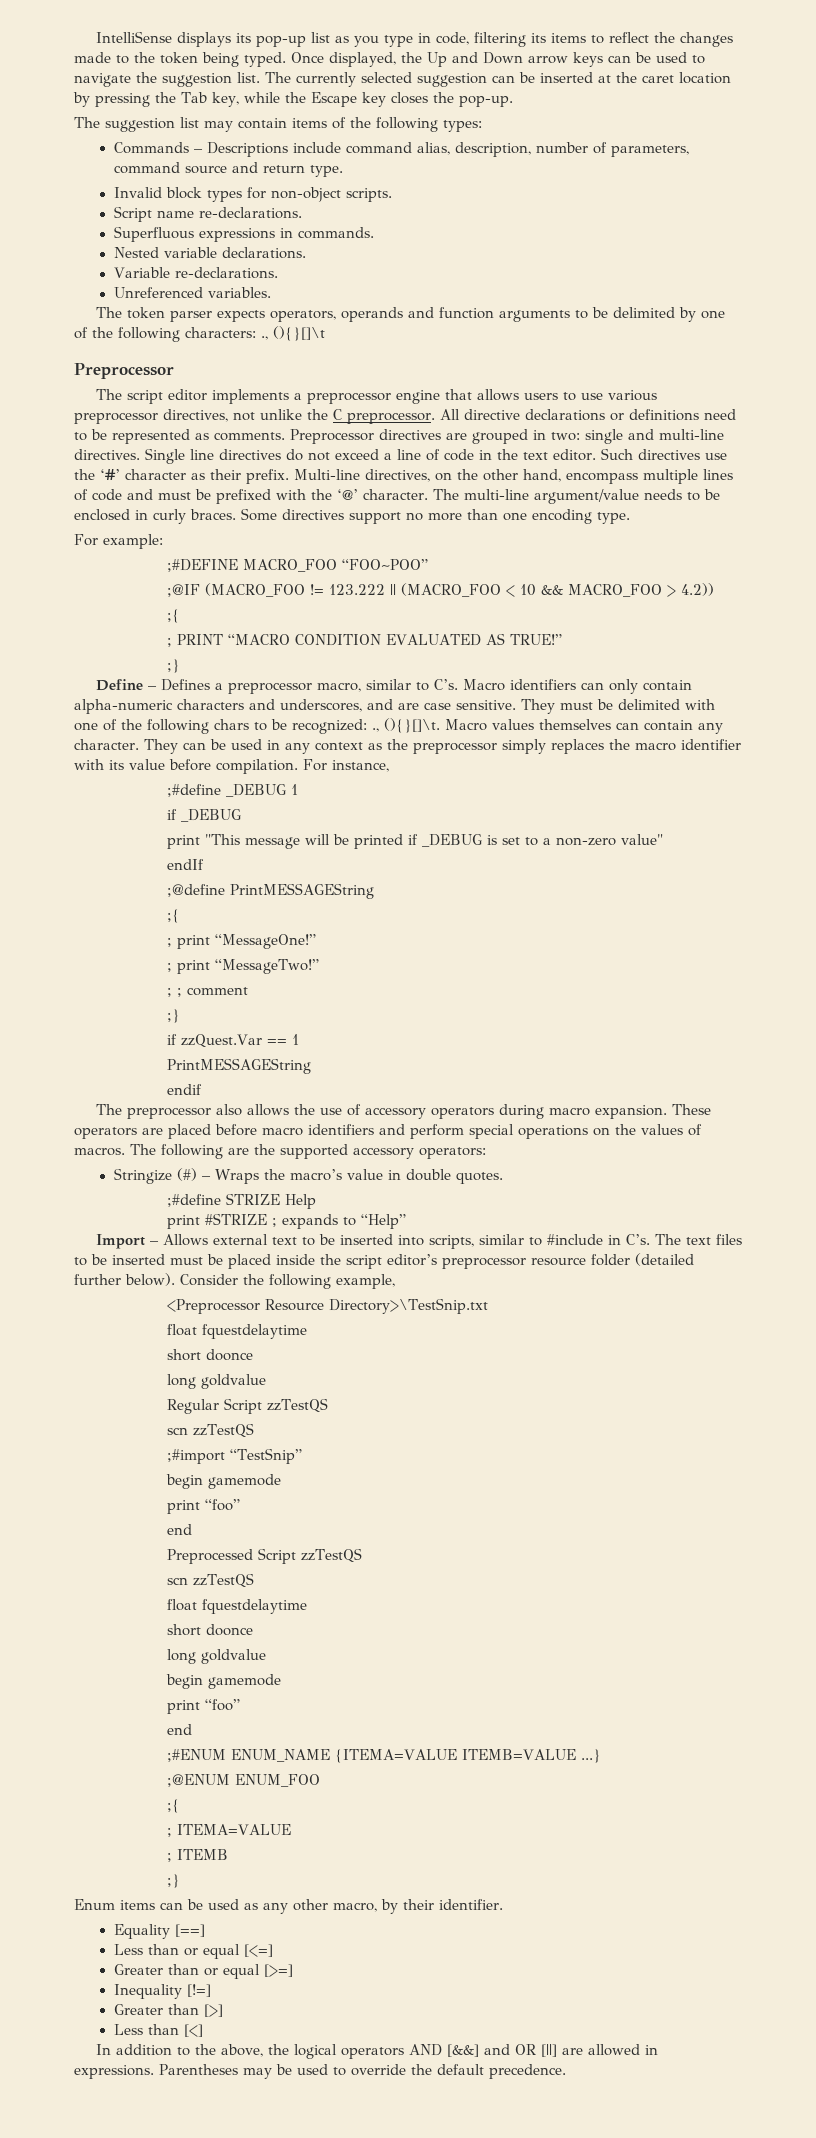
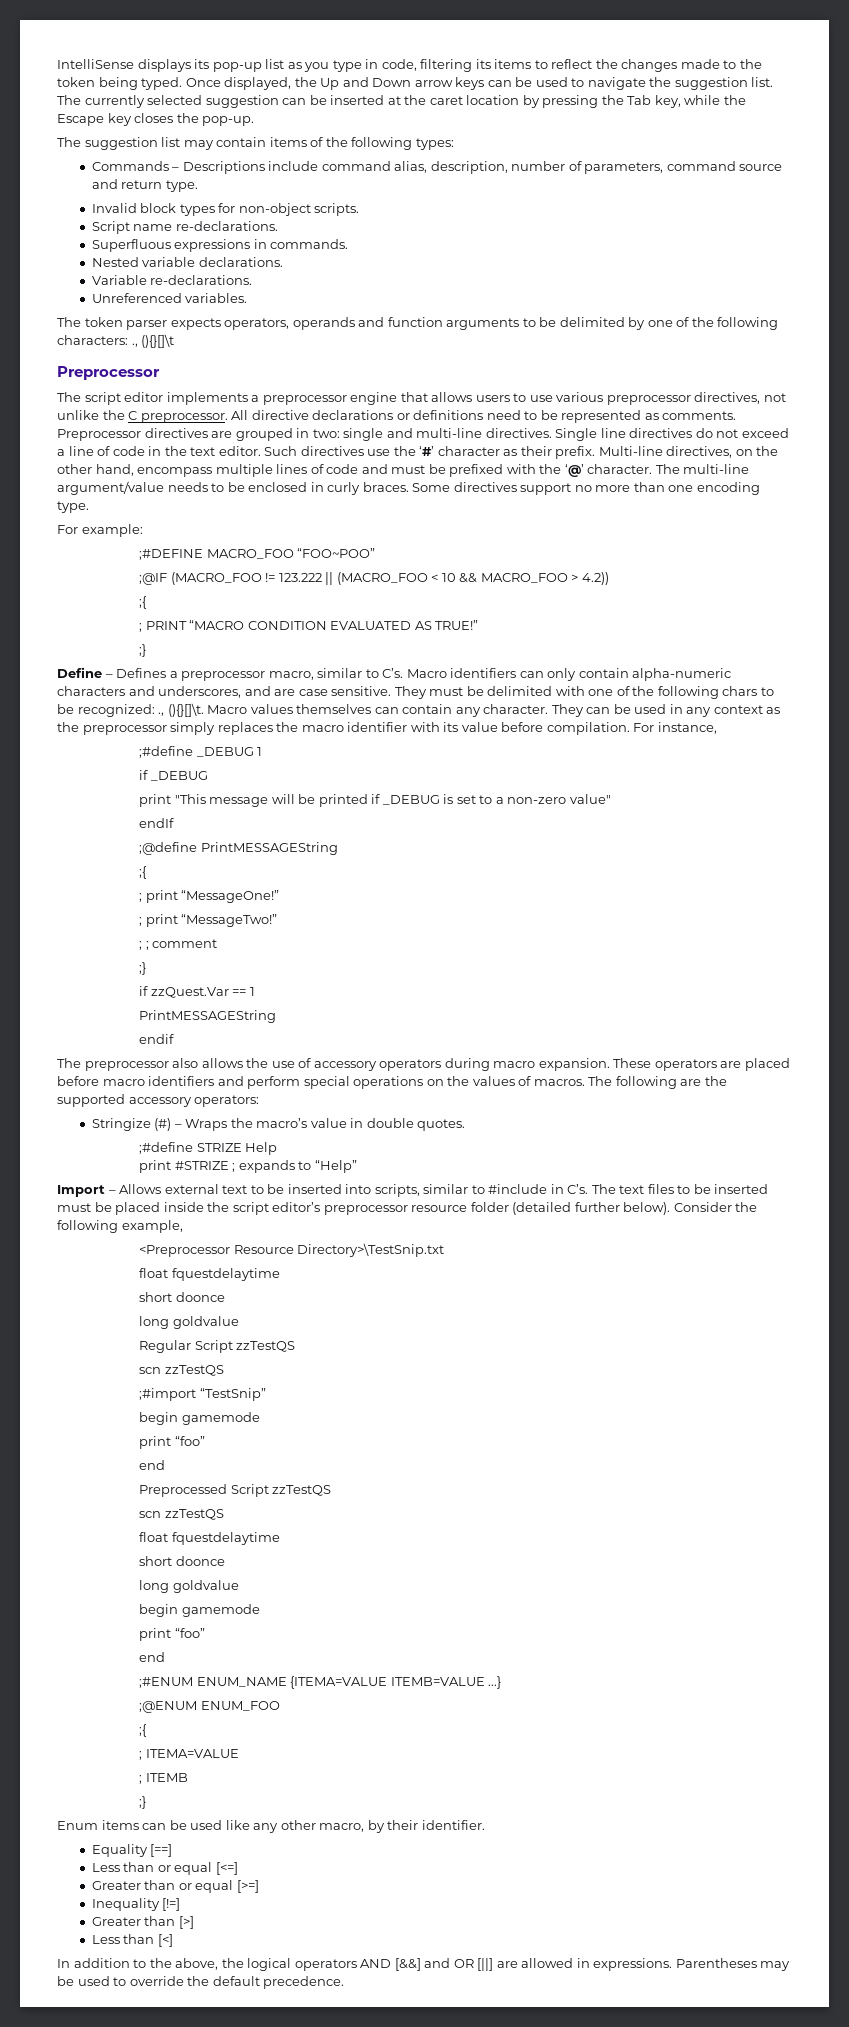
[244,1903,258,1910] as -> [225,1820,250,1830] like

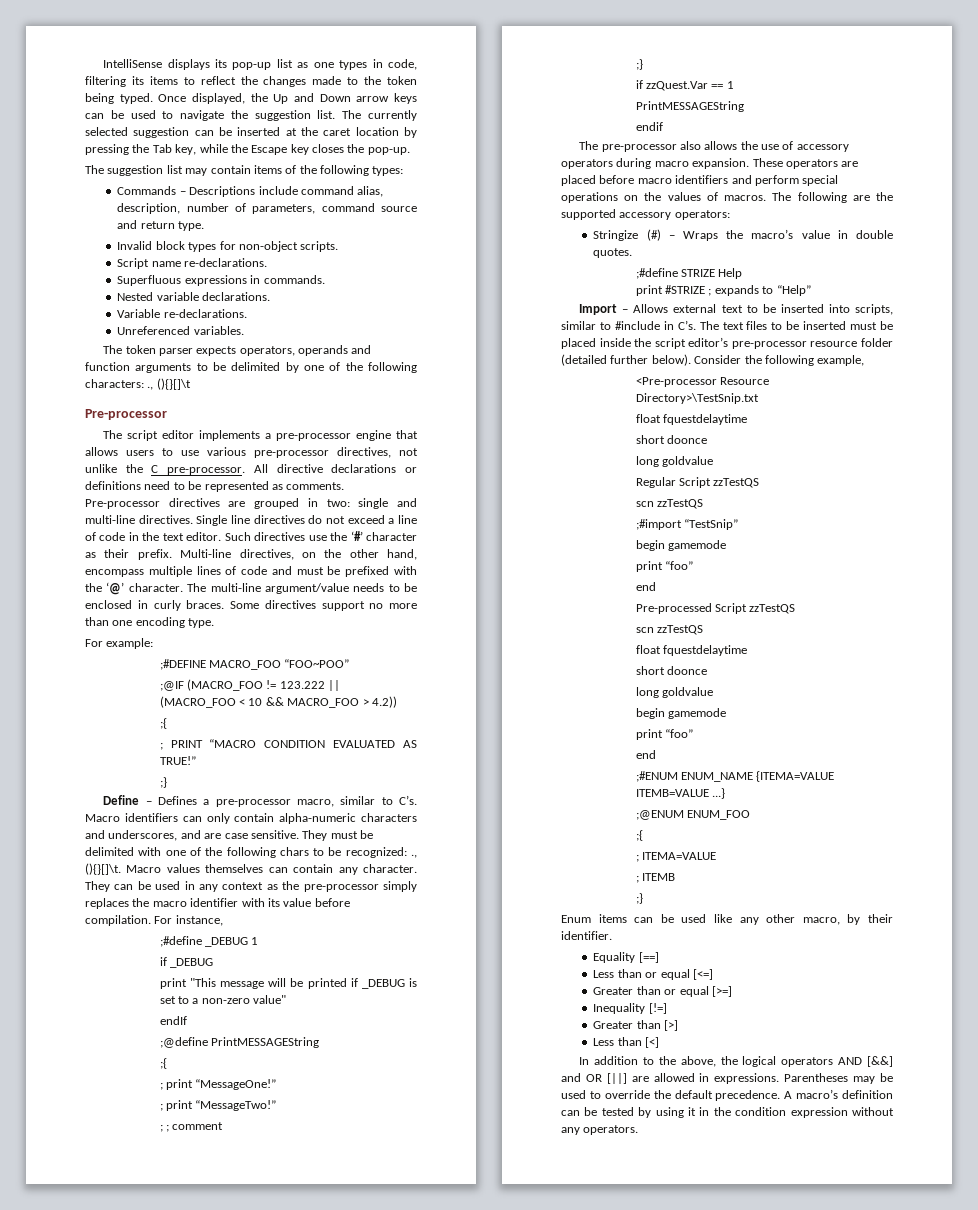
[304,60,362,72] you type -> [313,60,368,70] one types
[57,366,160,380] Preprocessor -> [85,409,167,420] Pre-processor
[262,395,347,405] preprocessor -> [276,433,352,441] pre-processor
[606,395,691,405] preprocessor -> [254,450,329,458] pre-processor
[140,413,228,423] preprocessor. -> [167,467,246,475] pre-processor.
[57,429,141,441] Preprocessor -> [85,499,160,509] Pre-processor
[181,671,266,681] preprocessor -> [215,799,291,807] pre-processor
[82,725,167,735] preprocessor -> [303,884,379,892] pre-processor
[84,1061,169,1071] preprocessor -> [601,144,677,152] pre-processor
[323,1205,408,1215] preprocessor -> [731,341,807,349] pre-processor
[139,1245,231,1257] <Preprocessor -> [635,377,717,387] <Pre-processor
[139,1484,228,1497] Preprocessed -> [635,603,712,614] Pre-processed
(345, 1982) none -> [784,1089,893,1099] [561,1107,894,1118] [561,1125,639,1135] A macro’s definition can be tested by using it in the condition expression without any operators.

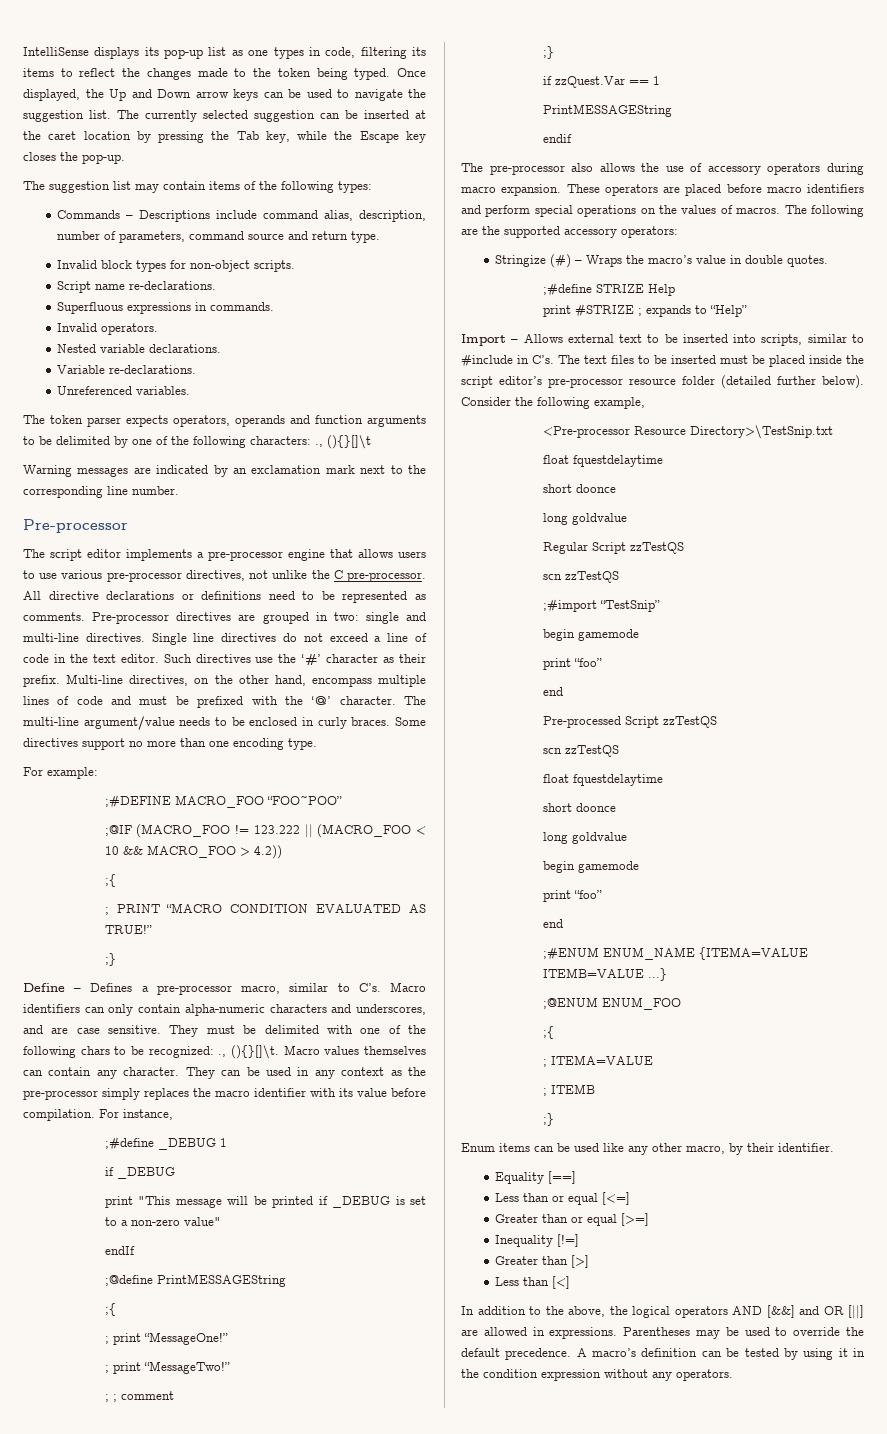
(325, 279) none -> [57,323,159,335] // Invalid operators.
(191, 384) none -> [23,465,426,477] [23,486,179,498] // Warning messages are indicated by an exclamation mark next to the corresponding line number.

